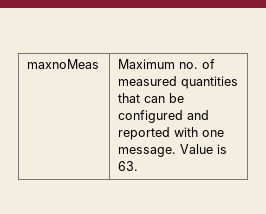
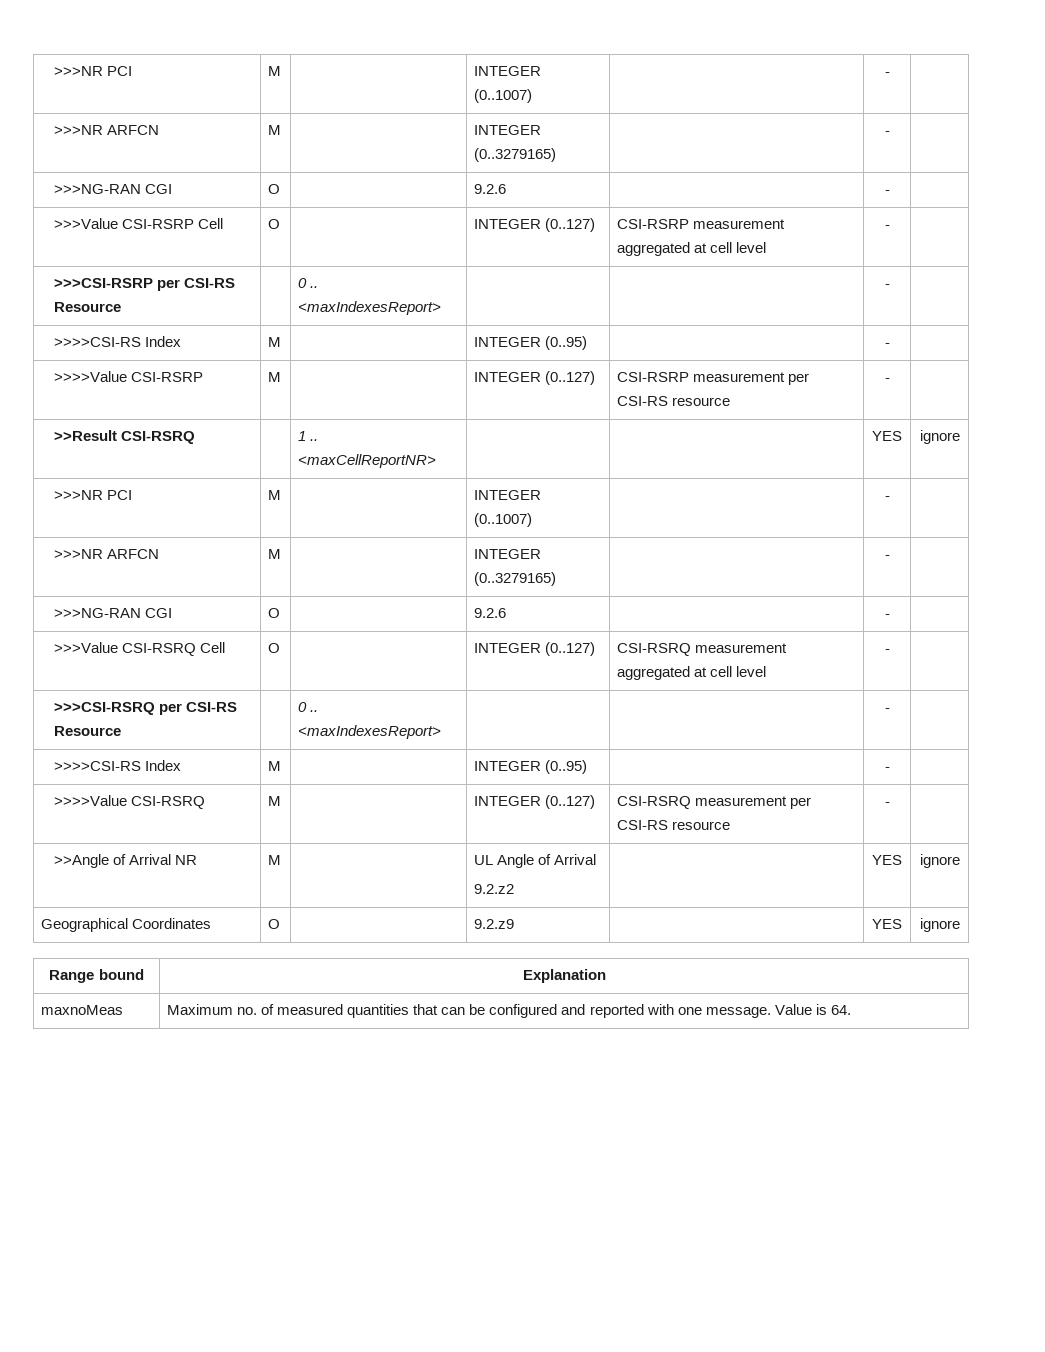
(27, 64) none -> [53,66,132,76] [268,66,282,76] [474,66,542,76] [474,89,533,103] [884,72,890,76] [53,125,159,135] [268,125,282,135] [474,125,542,135] [474,148,557,162] [884,131,890,135] [53,184,172,194] [268,184,281,194] [474,184,507,194] [884,190,890,194] [53,218,223,229] [268,219,281,229] [474,218,596,232] [617,219,786,229] [617,242,767,256] [884,225,890,229] [53,278,235,291] [53,302,121,312] [298,278,319,288] [298,301,442,315] [884,284,890,288] [53,336,181,347] [268,337,282,347] [474,336,588,350] [884,343,890,347] [53,371,203,382] [268,372,282,382] [474,371,596,385] [617,372,810,385] [617,396,731,406] [884,378,890,382] [53,430,195,444] [298,431,319,441] [298,454,437,468] [872,431,902,441] [919,430,960,444] [53,490,132,500] [268,490,282,500] [474,490,542,500] [474,513,533,527] [884,496,890,500] [53,549,159,559] [268,549,282,559] [474,549,542,559] [474,572,557,586] [884,555,890,559] [53,608,172,618] [268,608,281,618] [474,608,507,618] [884,614,890,618] [53,642,225,656] [268,643,281,653] [474,642,596,656] [617,643,788,656] [617,666,767,680] [884,649,890,653] [53,702,237,715] [53,726,121,736] [298,702,319,712] [298,725,442,739] [884,708,890,712] [53,760,181,771] [268,761,282,771] [474,760,588,774] [884,767,890,771] [53,795,205,809] [268,796,282,806] [474,795,596,809] [617,796,812,809] [617,820,731,830] [884,802,890,806] [53,854,197,868] [268,855,282,865] [474,854,597,868] [474,884,515,894] [872,855,902,865] [919,854,960,868] [41,918,212,932] [268,919,281,929] [474,919,515,929] [872,919,902,929] [919,918,960,932] [49,969,144,983] [522,969,606,983] >>>NR PCI | M | | INTEGER (0..1007) | | - | // >>>NR ARFCN | M | | INTEGER (0..3279165) | | - | // >>>NG-RAN CGI | O | | 9.2.6 | | - | // >>>Value CSI-RSRP Cell | O | | INTEGER (0..127) | CSI-RSRP measurement aggregated at cell level | - | // >>>CSI-RSRP per CSI-RS Resource | | 0 .. <maxIndexesReport> | | | - | // >>>>CSI-RS Index | M | | INTEGER (0..95) | | - | // >>>>Value CSI-RSRP | M | | INTEGER (0..127) | CSI-RSRP measurement per CSI-RS resource | - | // >>Result CSI-RSRQ | | 1 .. <maxCellReportNR> | | | YES | ignore // >>>NR PCI | M | | INTEGER (0..1007) | | - | // >>>NR ARFCN | M | | INTEGER (0..3279165) | | - | // >>>NG-RAN CGI | O | | 9.2.6 | | - | // >>>Value CSI-RSRQ Cell | O | | INTEGER (0..127) | CSI-RSRQ measurement aggregated at cell level | - | // >>>CSI-RSRQ per CSI-RS Resource | | 0 .. <maxIndexesReport> | | | - | // >>>>CSI-RS Index | M | | INTEGER (0..95) | | - | // >>>>Value CSI-RSRQ | M | | INTEGER (0..127) | CSI-RSRQ measurement per CSI-RS resource | - | // >>Angle of Arrival NR | M | | UL Angle of Arrival // 9.2.z2 | | YES | ignore // Geographical Coordinates | O | | 9.2.z9 | | YES | ignore // Range bound | Explanation //
[118,161,139,171] 63. -> [830,1005,851,1015] 64.

